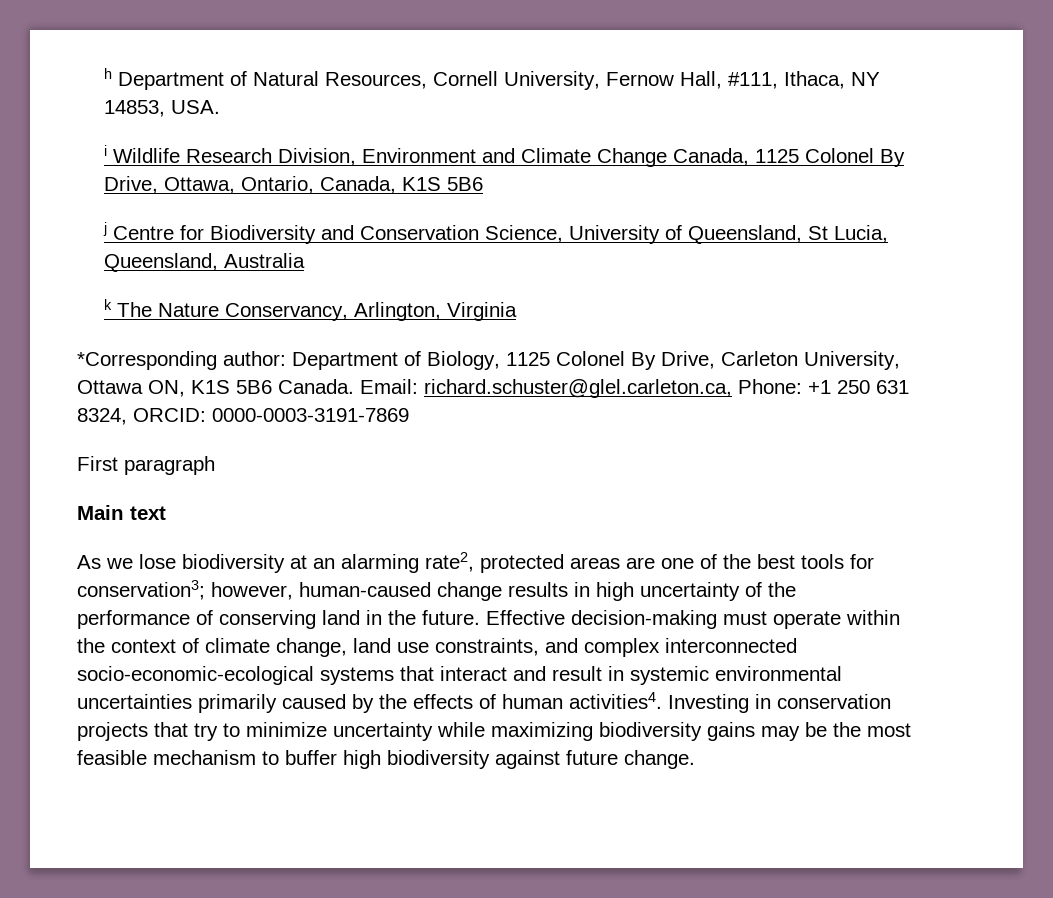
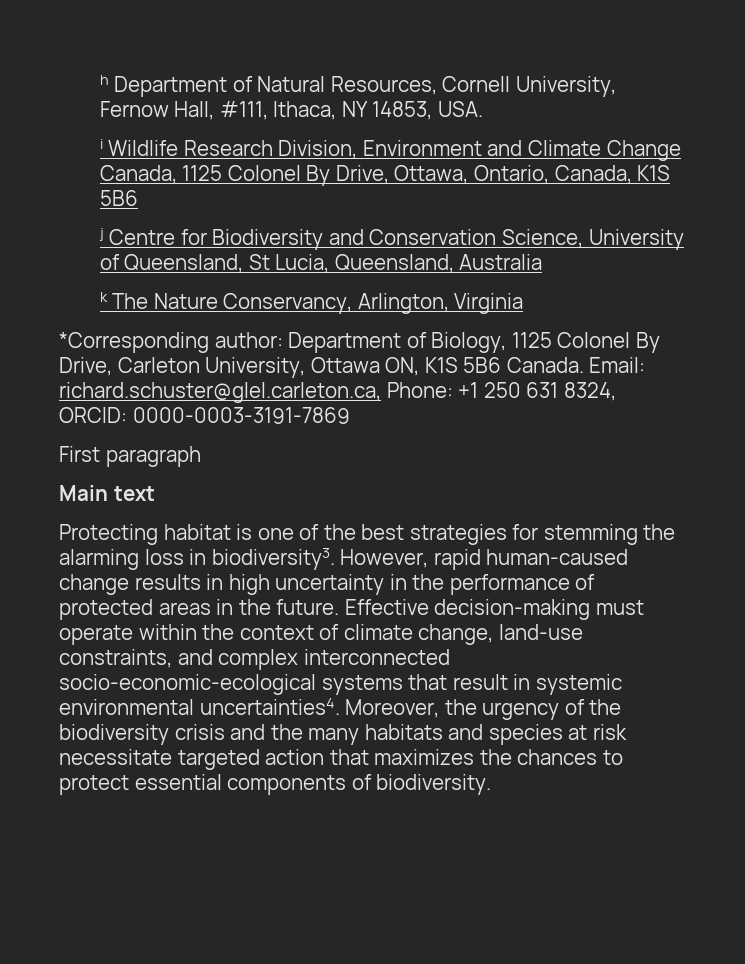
[77,552,874,573] [77,580,293,600] As we lose biodiversity at an alarming rate2, protected areas are one of the best tools for conservation3; however, -> [59,524,676,545] [59,548,481,570] Protecting habitat is one of the best strategies for stemming the alarming loss in biodiversity3. However, rapid
[745,582,762,597] of -> [389,574,407,590] in
[219,610,360,629] conserving land -> [59,599,211,620] protected areas
[353,638,429,653] land use -> [498,624,583,640] land-use
[440,666,546,681] interact and -> (448, 682) none
[77,692,891,713] [77,722,911,741] [77,750,695,769] uncertainties primarily caused by the effects of human activities4. Investing in conservation projects that try to minimize uncertainty while maximizing biodiversity gains may be the most feasible mechanism to buffer high biodiversity against future change. -> [199,698,622,720] [59,724,627,745] [59,749,623,770] [59,774,492,795] uncertainties4. Moreover, the urgency of the biodiversity crisis and the many habitats and species at risk necessitate targeted action that maximizes the chances to protect essential components of biodiversity.

